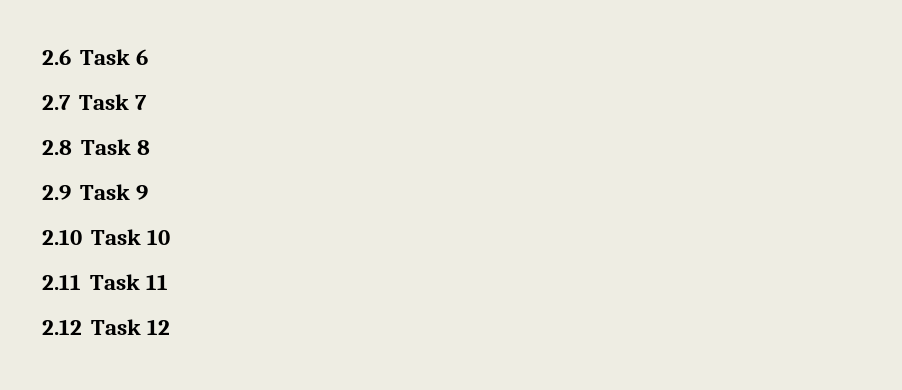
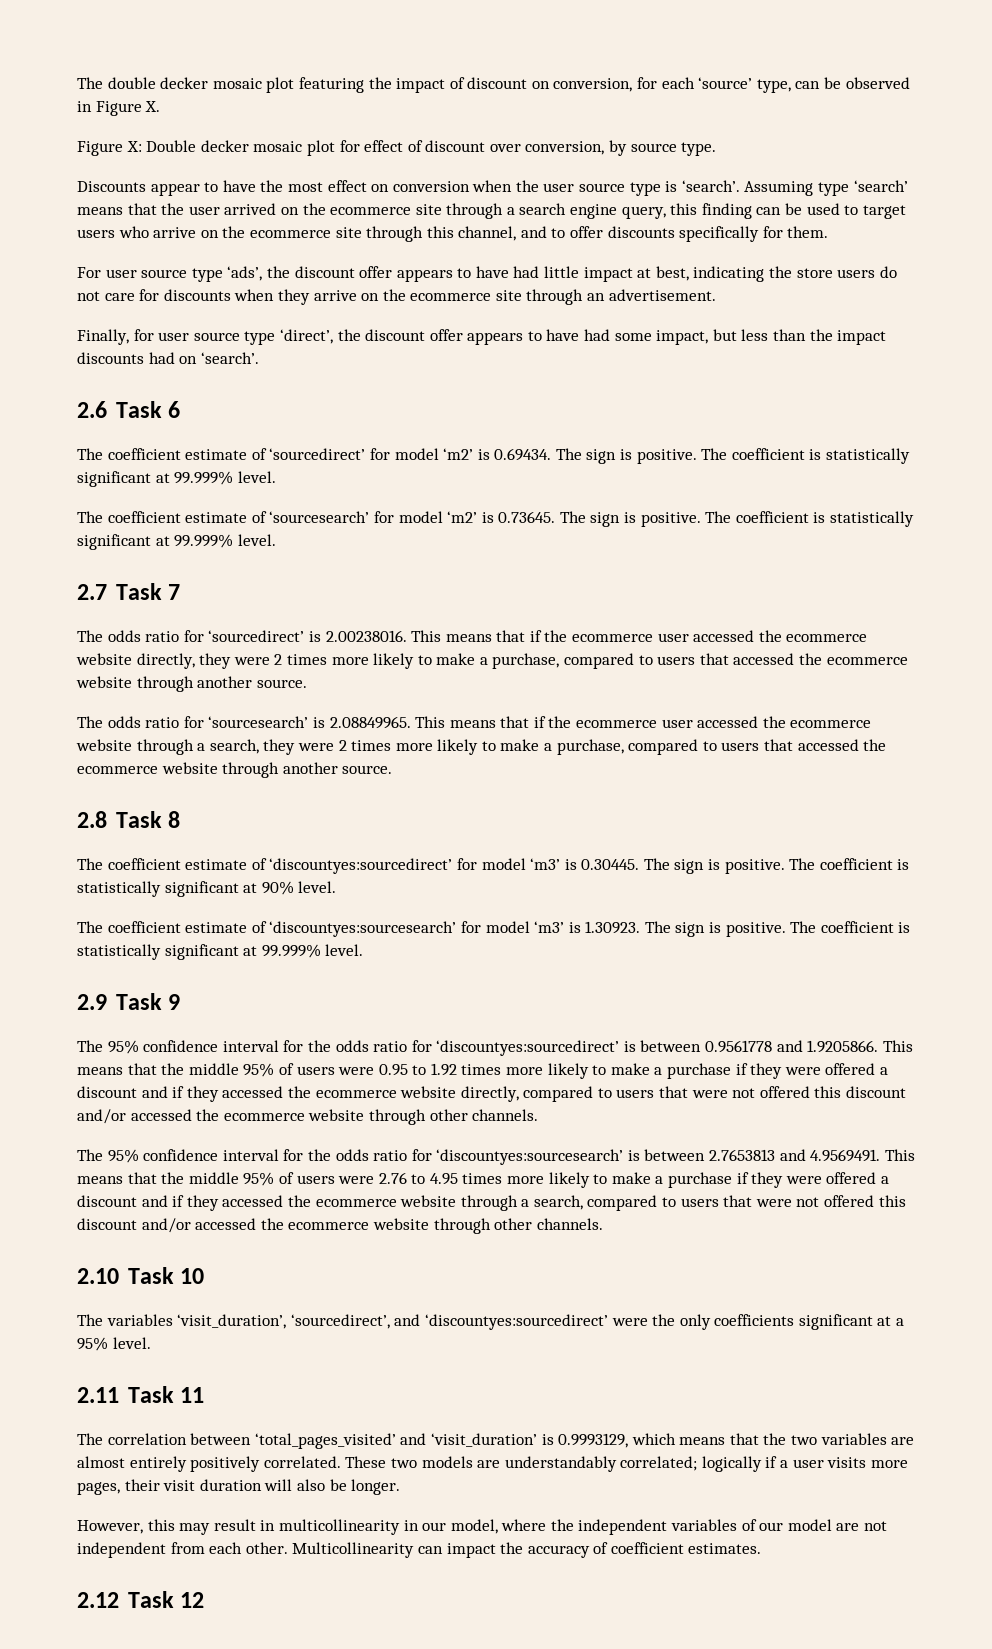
[42,49,148,65] [42,94,147,110] [42,139,150,155] [42,184,148,200] [42,229,170,245] [42,274,168,290] 2.6 Task 6 // 2.7 Task 7 // 2.8 Task 8 // 2.9 Task 9 // 2.10 Task 10 // 2.11 Task 11 -> [77,77,910,93] [77,101,161,116] [77,140,717,156] [77,180,908,196] [77,203,906,219] [77,226,829,242] [77,266,897,282] [77,289,716,305] [77,329,887,345] [77,352,259,364] [77,401,180,418] [77,448,911,464] [77,471,276,487] [77,511,915,527] [77,534,276,550] [77,583,180,600] [77,630,868,642] [76,653,908,669] [76,676,307,692] [77,716,872,729] [76,739,887,755] [77,762,393,778] [77,811,180,828] [77,858,910,874] [77,881,337,897] [77,921,911,937] [77,944,364,960] [77,993,180,1010] [77,1040,913,1056] [77,1063,888,1079] [77,1086,907,1102] [77,1109,539,1125] [77,1149,915,1165] [77,1172,889,1188] [77,1195,906,1211] [77,1218,603,1234] [77,1267,204,1284] [77,1314,905,1330] [77,1337,151,1351] [77,1386,204,1403] [77,1433,915,1449] [77,1456,908,1472] [77,1479,401,1495] [77,1519,888,1535] [77,1542,762,1558] The double decker mosaic plot featuring the impact of discount on conversion, for each ‘source’ type, can be observed in Figure X. // Figure X: Double decker mosaic plot for effect of discount over conversion, by source type. // Discounts appear to have the most effect on conversion when the user source type is ‘search’. Assuming type ‘search’ means that the user arrived on the ecommerce site through a search engine query, this finding can be used to target users who arrive on the ecommerce site through this channel, and to offer discounts specifically for them. // For user source type ‘ads’, the discount offer appears to have had little impact at best, indicating the store users do not care for discounts when they arrive on the ecommerce site through an advertisement. // Finally, for user source type ‘direct’, the discount offer appears to have had some impact, but less than the impact discounts had on ‘search’. // 2.6 Task 6 // The coefficient estimate of ‘sourcedirect’ for model ‘m2’ is 0.69434. The sign is positive. The coefficient is statistically significant at 99.999% level. // The coefficient estimate of ‘sourcesearch’ for model ‘m2’ is 0.73645. The sign is positive. The coefficient is statistically significant at 99.999% level. // 2.7 Task 7 // The odds ratio for ‘sourcedirect’ is 2.00238016. This means that if the ecommerce user accessed the ecommerce website directly, they were 2 times more likely to make a purchase, compared to users that accessed the ecommerce website through another source. // The odds ratio for ‘sourcesearch’ is 2.08849965. This means that if the ecommerce user accessed the ecommerce website through a search, they were 2 times more likely to make a purchase, compared to users that accessed the ecommerce website through another source. // 2.8 Task 8 // The coefficient estimate of ‘discountyes:sourcedirect’ for model ‘m3’ is 0.30445. The sign is positive. The coefficient is statistically significant at 90% level. // The coefficient estimate of ‘discountyes:sourcesearch’ for model ‘m3’ is 1.30923. The sign is positive. The coefficient is statistically significant at 99.999% level. // 2.9 Task 9 // The 95% confidence interval for the odds ratio for ‘discountyes:sourcedirect’ is between 0.9561778 and 1.9205866. This means that the middle 95% of users were 0.95 to 1.92 times more likely to make a purchase if they were offered a discount and if they accessed the ecommerce website directly, compared to users that were not offered this discount and/or accessed the ecommerce website through other channels. // The 95% confidence interval for the odds ratio for ‘discountyes:sourcesearch’ is between 2.7653813 and 4.9569491. This means that the middle 95% of users were 2.76 to 4.95 times more likely to make a purchase if they were offered a discount and if they accessed the ecommerce website through a search, compared to users that were not offered this discount and/or accessed the ecommerce website through other channels. // 2.10 Task 10 // The variables ‘visit_duration’, ‘sourcedirect’, and ‘discountyes:sourcedirect’ were the only coefficients significant at a 95% level. // 2.11 Task 11 // The correlation between ‘total_pages_visited’ and ‘visit_duration’ is 0.9993129, which means that the two variables are almost entirely positively correlated. These two models are understandably correlated; logically if a user visits more pages, their visit duration will also be longer. // However, this may result in multicollinearity in our model, where the independent variables of our model are not independent from each other. Multicollinearity can impact the accuracy of coefficient estimates.

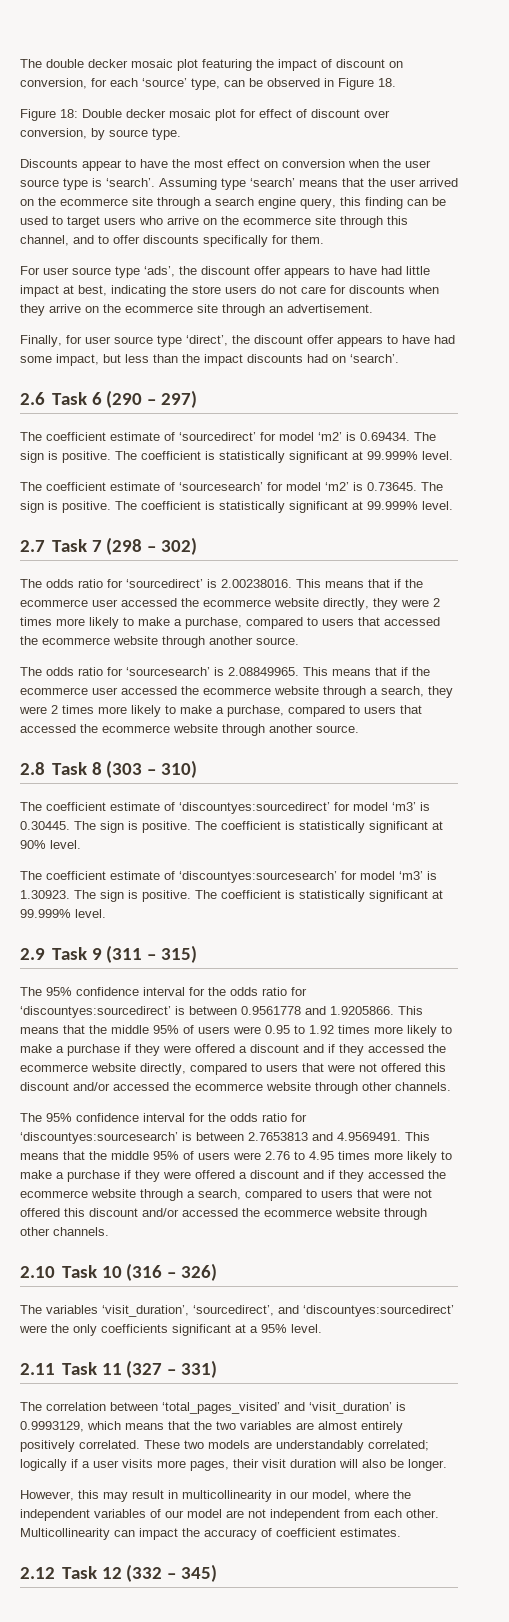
[145,101,161,112] [77,141,142,156] X. // Figure X: -> [378,78,396,87] [20,109,78,121] 18. // Figure 18:
(180, 409) none -> [106,390,198,408] (290 – 297)
(180, 592) none -> [106,537,198,555] (298 – 302)
(180, 819) none -> [106,760,198,778] (303 – 310)
(180, 1002) none -> [106,945,198,963] (311 – 315)
(204, 1276) none -> [126,1263,218,1281] (316 – 326)
(204, 1395) none -> [126,1360,218,1378] (327 – 331)
(204, 1600) none -> [126,1564,218,1582] (332 – 345)

